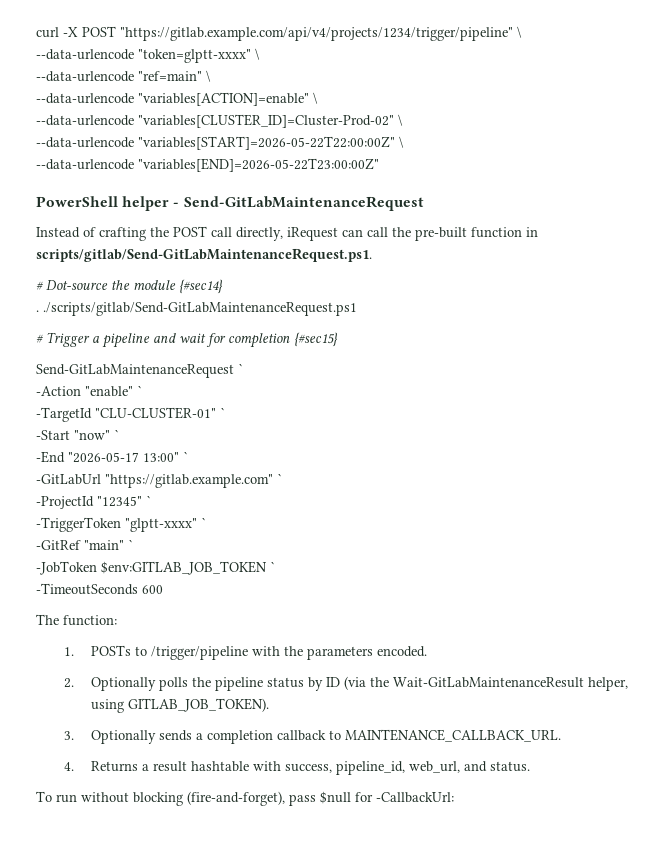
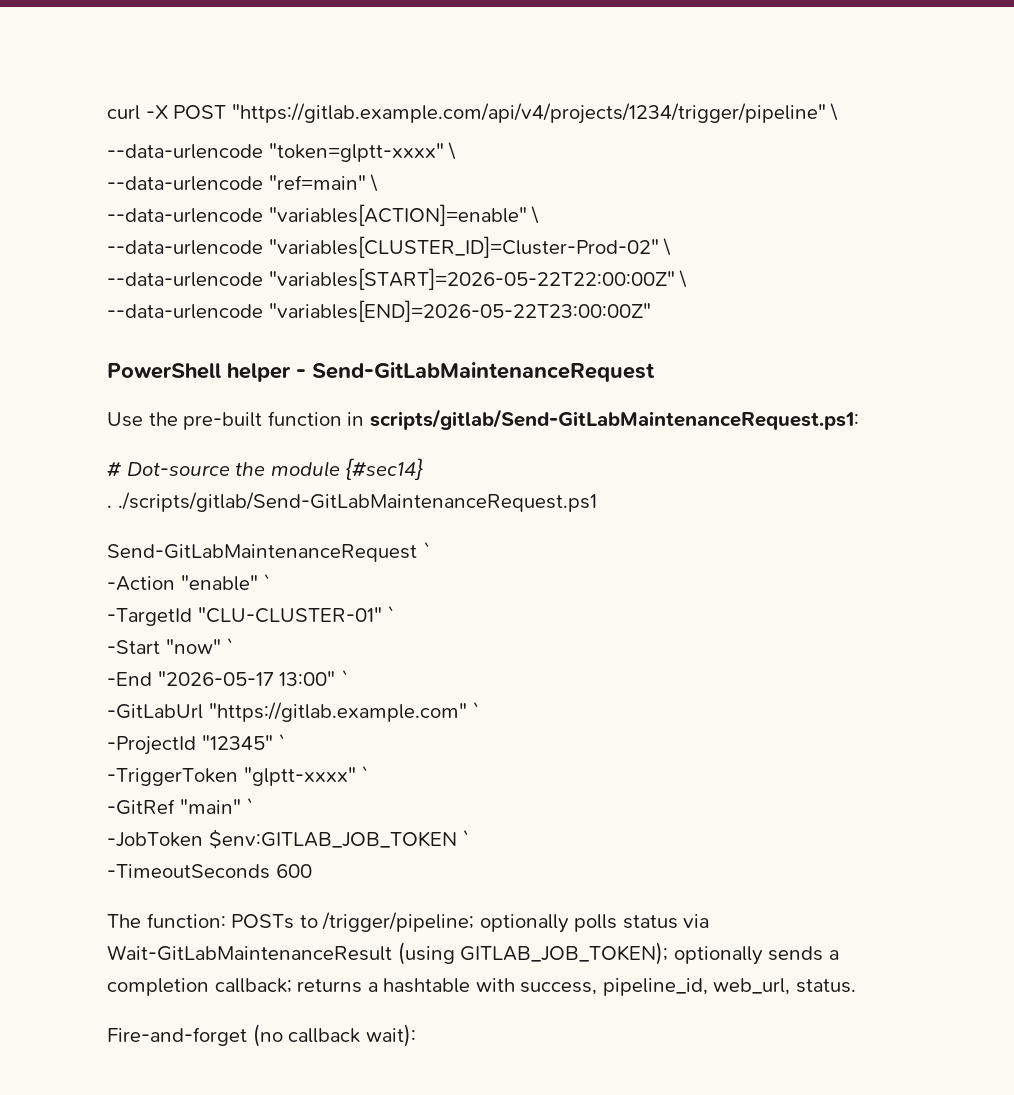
[36,226,388,241] Instead of crafting the POST call directly, iRequest can call -> [107,412,143,427] Use
[36,248,372,262] scripts/gitlab/Send-GitLabMaintenanceRequest.ps1. -> [369,409,859,430] scripts/gitlab/Send-GitLabMaintenanceRequest.ps1:
[36,332,338,348] // # Trigger a pipeline and wait for completion {#sec15} -> (597, 502) none
[63,647,74,656] // 1. -> (226, 920) none
[151,646,428,660] [63,676,629,691] [91,698,270,713] [63,729,562,744] [63,761,188,772] /trigger/pipeline with the parameters encoded. // 2. Optionally polls the pipeline status by ID (via the Wait-GitLabMaintenanceResult helper, using GITLAB_JOB_TOKEN). // 3. Optionally sends a completion callback to MAINTENANCE_CALLBACK_URL. // 4. Returns a result -> [322,912,710,933] [107,942,839,965] [107,978,378,996] /trigger/pipeline; optionally polls status via Wait-GitLabMaintenanceResult (using GITLAB_JOB_TOKEN); optionally sends a completion callback; returns a
[464,761,488,772] and -> (791, 986) none
[36,791,454,806] To run without blocking (fire-and-forget), pass $null for -CallbackUrl: -> [107,1024,416,1047] Fire-and-forget (no callback wait):

